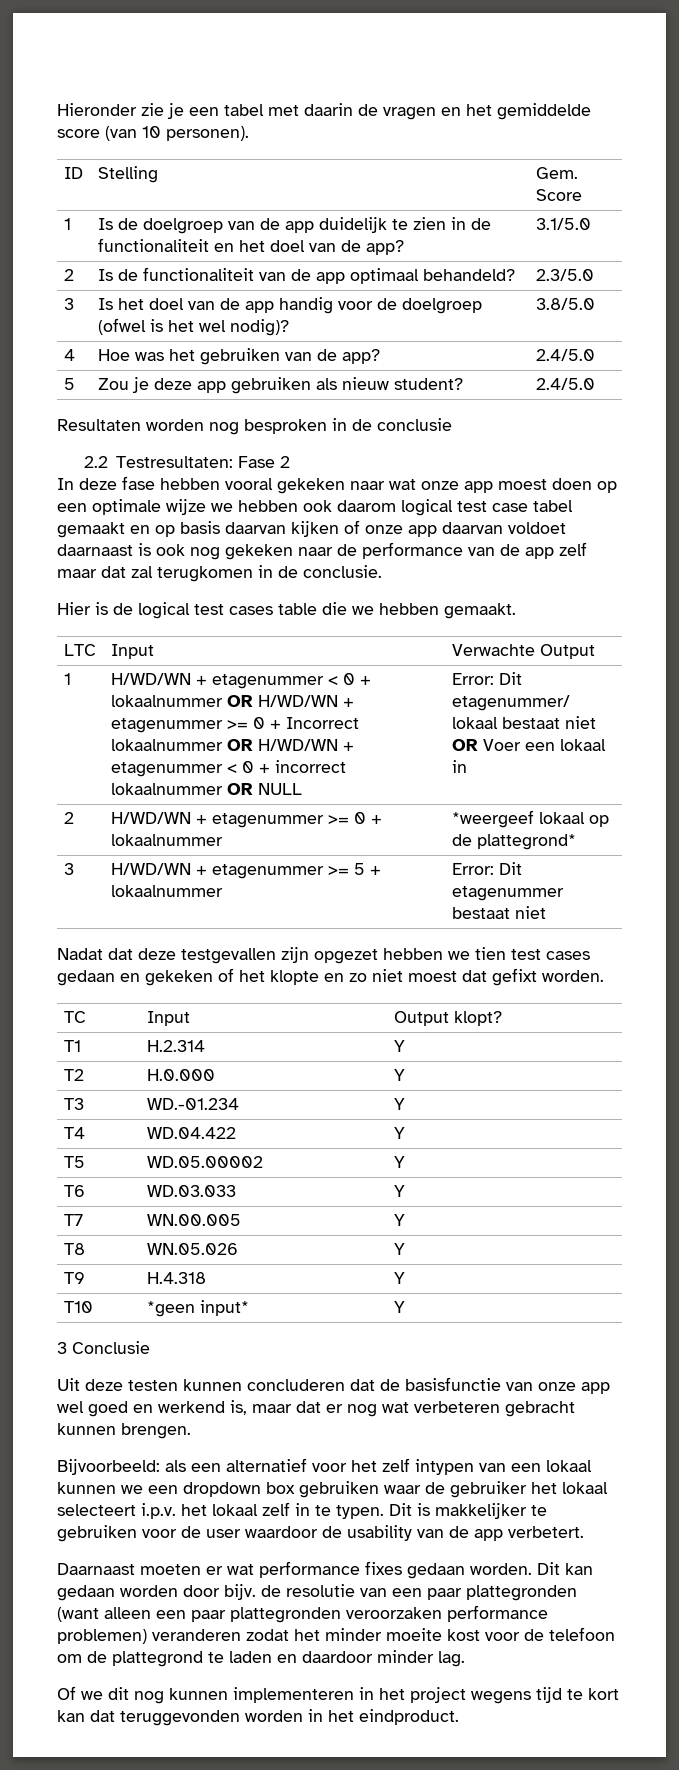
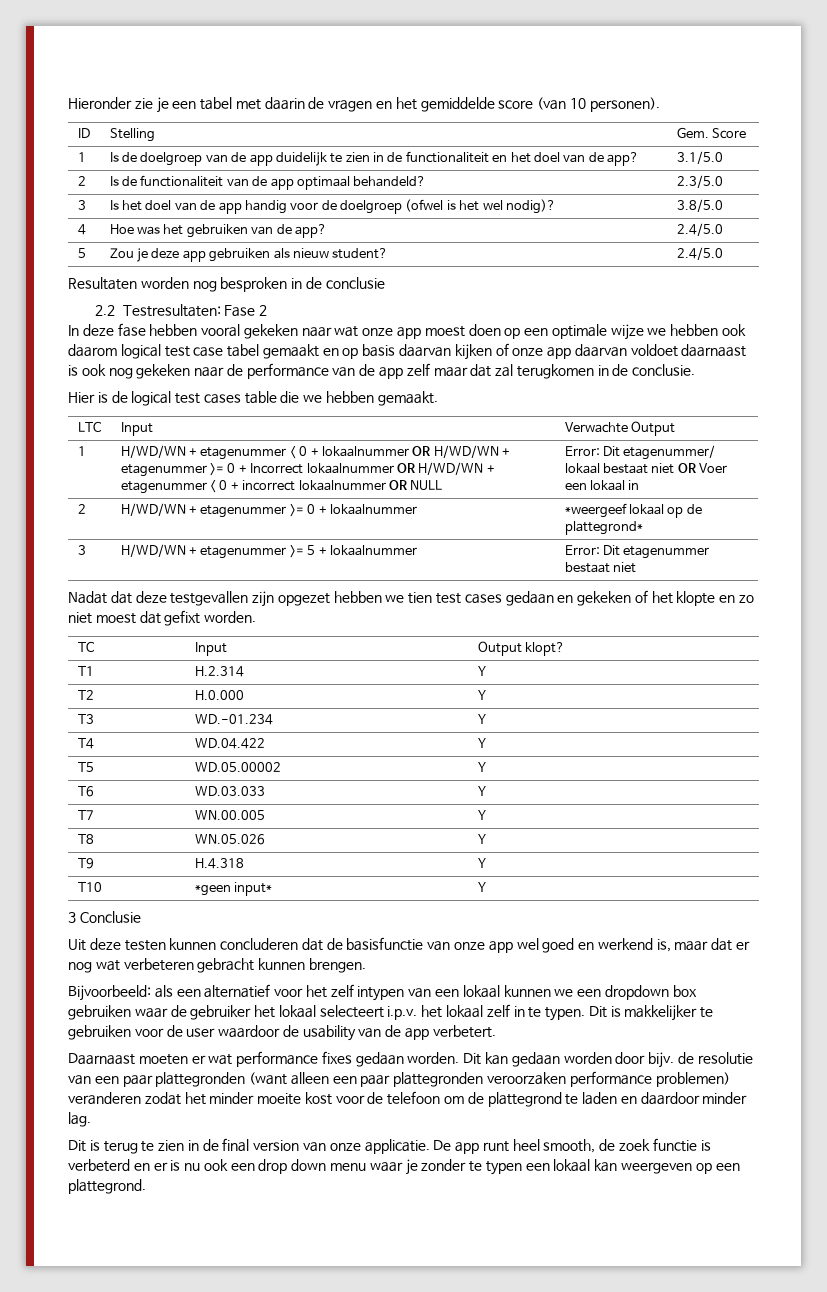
[57,1686,619,1704] [57,1709,459,1726] Of we dit nog kunnen implementeren in het project wegens tijd te kort kan dat teruggevonden worden in het eindproduct. -> [68,1138,711,1154] [68,1159,740,1175] [68,1179,146,1194] Dit is terug te zien in de final version van onze applicatie. De app runt heel smooth, de zoek functie is verbeterd en er is nu ook een drop down menu waar je zonder te typen een lokaal kan weergeven op een plattegrond.

